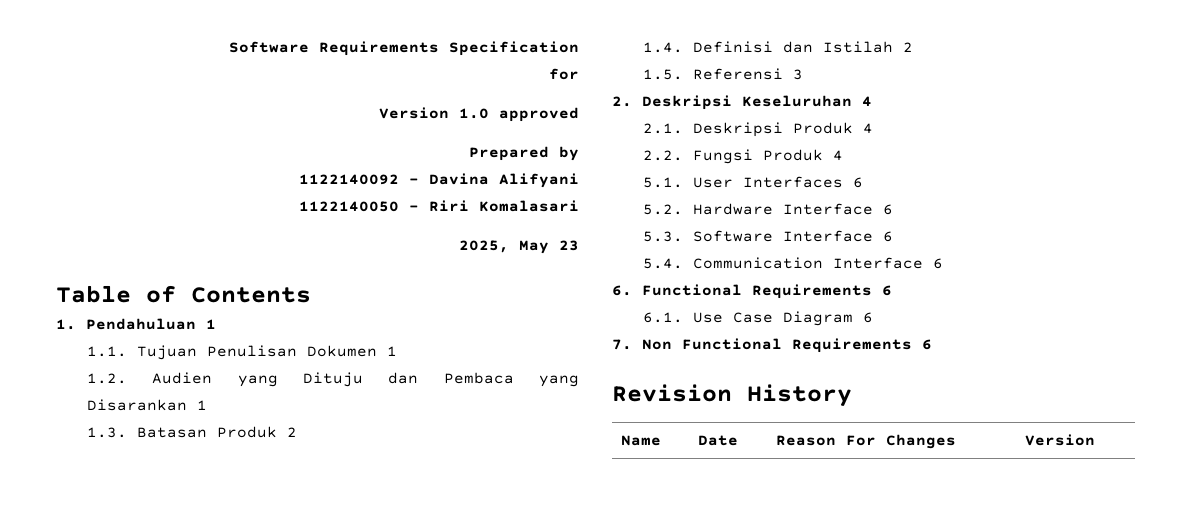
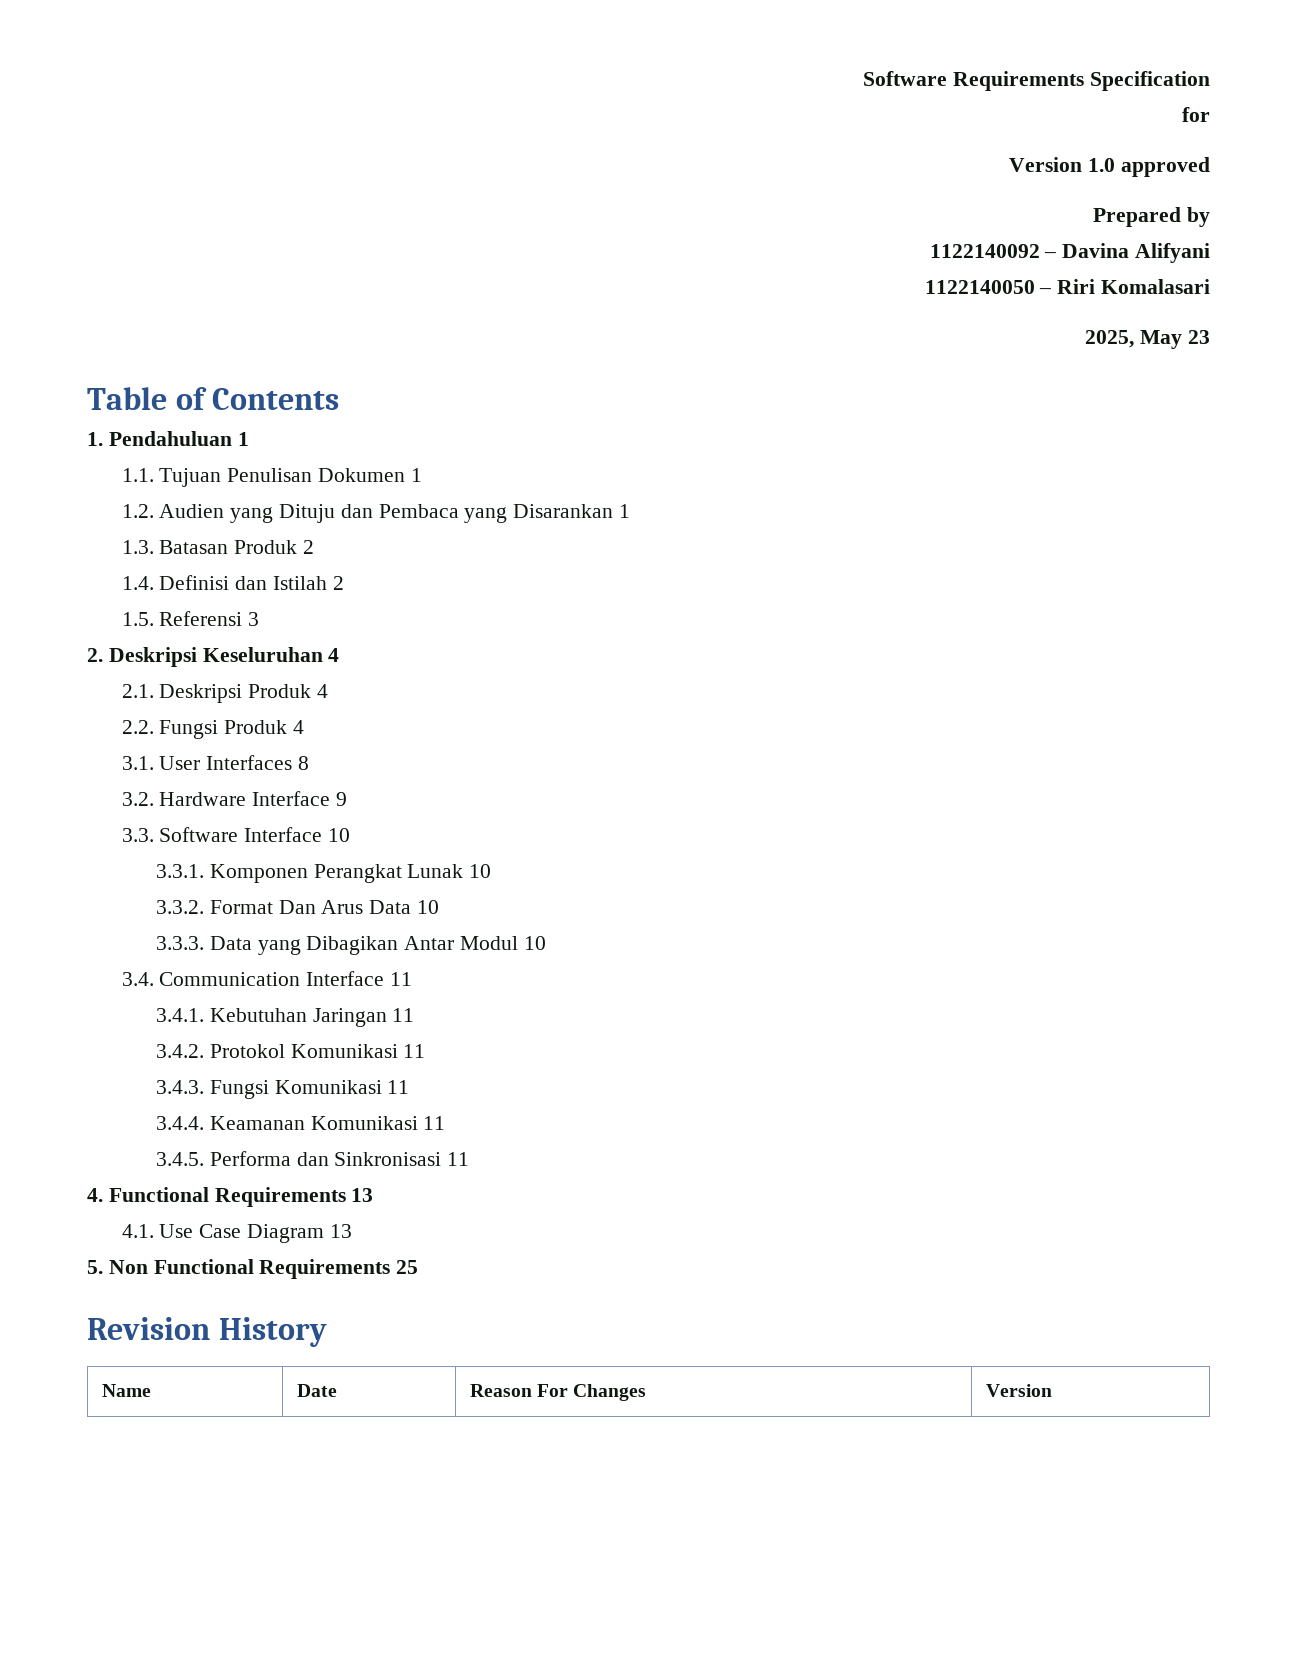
[642,177,683,188] 5.1. -> [121,756,154,770] 3.1.
[852,177,863,188] [642,203,893,215] [642,230,893,242] [642,257,943,269] [612,284,892,299] [642,312,683,323] 6 // 5.2. Hardware Interface 6 // 5.3. Software Interface 6 // 5.4. Communication Interface 6 // 6. Functional Requirements 6 // 6.1. -> [297,756,309,770] [121,791,347,806] [121,827,350,842] [156,864,492,883] [156,900,440,914] [156,936,546,955] [121,971,412,986] [156,1008,415,1027] [156,1044,426,1058] [156,1080,410,1099] [156,1116,446,1130] [156,1151,470,1166] [87,1187,374,1207] [121,1224,154,1238] 8 // 3.2. Hardware Interface 9 // 3.3. Software Interface 10 // 3.3.1. Komponen Perangkat Lunak 10 // 3.3.2. Format Dan Arus Data 10 // 3.3.3. Data yang Dibagikan Antar Modul 10 // 3.4. Communication Interface 11 // 3.4.1. Kebutuhan Jaringan 11 // 3.4.2. Protokol Komunikasi 11 // 3.4.3. Fungsi Komunikasi 11 // 3.4.4. Keamanan Komunikasi 11 // 3.4.5. Performa dan Sinkronisasi 11 // 4. Functional Requirements 13 // 4.1.
[862,312,873,323] [612,339,632,350] 6 // 7. -> [329,1224,352,1238] [87,1260,103,1274] 13 // 5.
[922,339,932,350] 6 -> [396,1260,419,1274] 25

